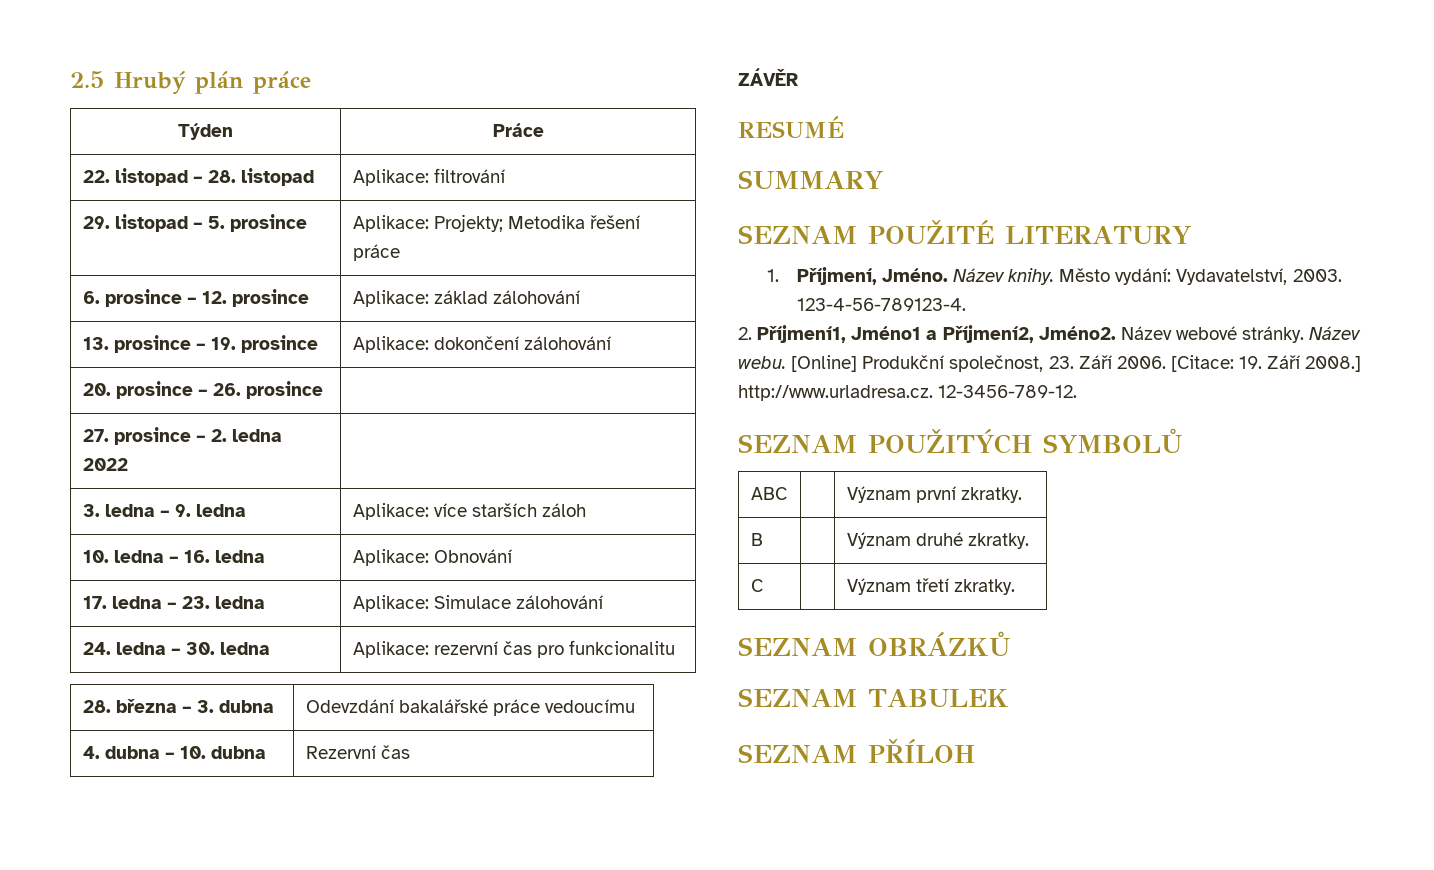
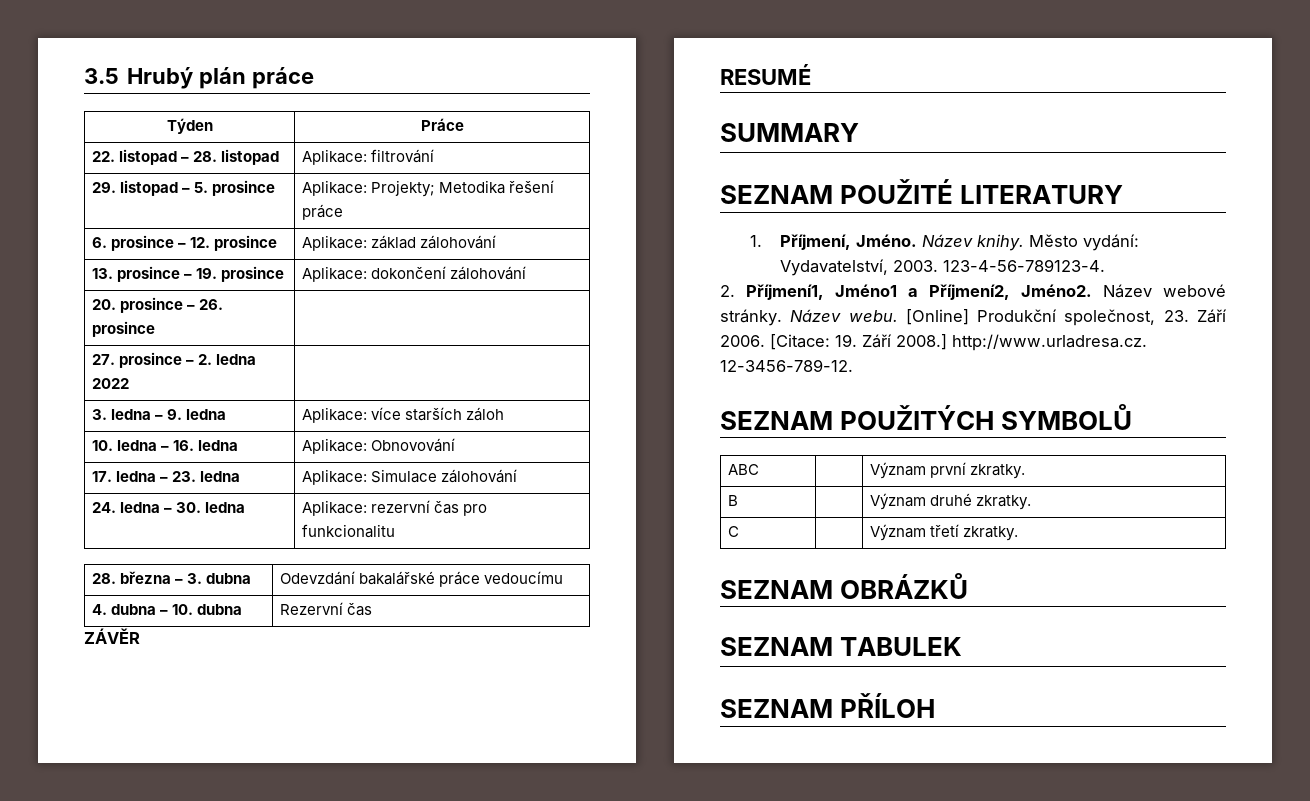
[70,71,104,88] 2.5 -> [84,68,119,84] 3.5
[433,549,512,563] Obnování -> [370,438,455,452] Obnovování

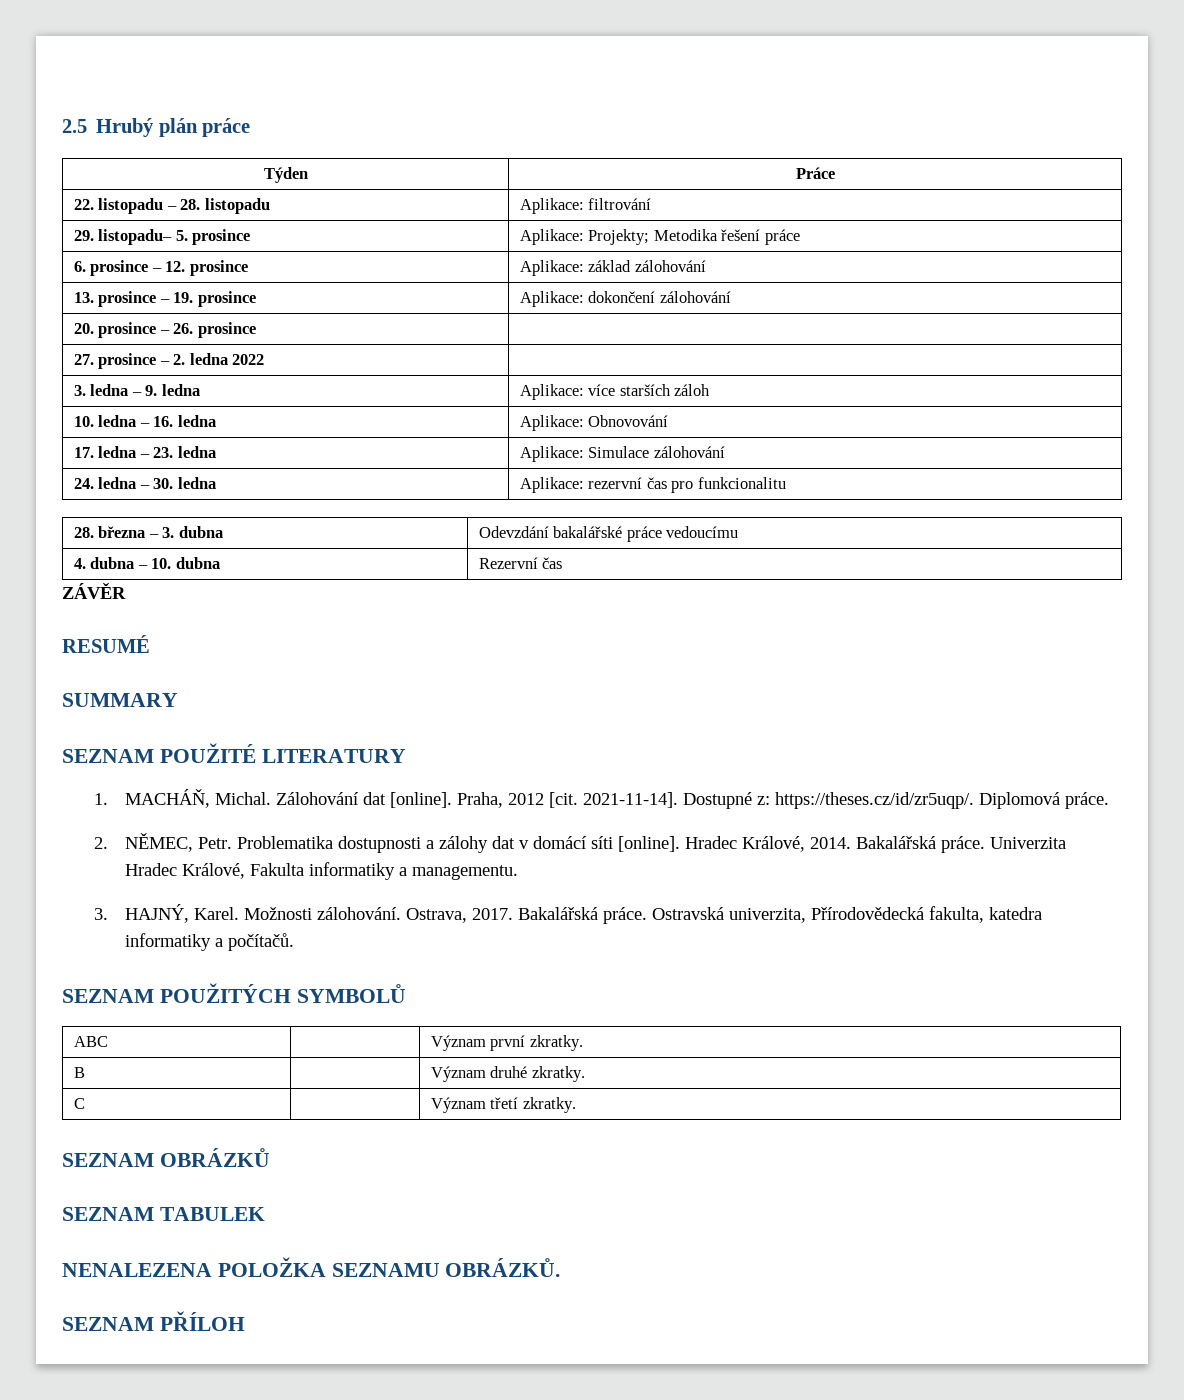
[84,68,119,84] 3.5 -> [62,119,87,133] 2.5
[118,149,177,165] listopad -> [98,198,164,214] listopadu
[220,149,279,165] listopad -> [204,198,270,214] listopadu
[119,180,190,196] listopad – -> [98,229,173,245] listopadu–
[780,234,1140,251] [780,259,1106,276] [720,284,1226,300] [720,309,1227,326] [720,334,1147,351] [720,359,853,372] Příjmení, Jméno. Název knihy. Město vydání: Vydavatelství, 2003. 123-4-56-789123-4. // 2. Příjmení1, Jméno1 a Příjmení2, Jméno2. Název webové stránky. Název webu. [Online] Produkční společnost, 23. Září 2006. [Citace: 19. Září 2008.] http://www.urladresa.cz. 12-3456-789-12. -> [125,789,1110,809] [93,833,1067,853] [125,862,519,880] [93,904,1043,924] [125,933,295,951] MACHÁŇ, Michal. Zálohování dat [online]. Praha, 2012 [cit. 2021-11-14]. Dostupné z: https://theses.cz/id/zr5uqp/. Diplomová práce. // 2. NĚMEC, Petr. Problematika dostupnosti a zálohy dat v domácí síti [online]. Hradec Králové, 2014. Bakalářská práce. Univerzita Hradec Králové, Fakulta informatiky a managementu. // 3. HAJNÝ, Karel. Možnosti zálohování. Ostrava, 2017. Bakalářská práce. Ostravská univerzita, Přírodovědecká fakulta, katedra informatiky a počítačů.
(963, 646) none -> [62,1257,561,1277] // NENALEZENA POLOŽKA SEZNAMU OBRÁZKŮ.

